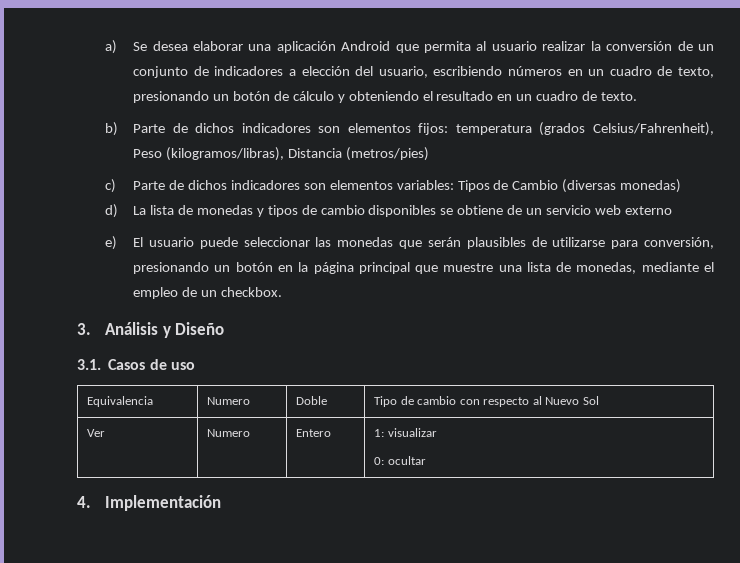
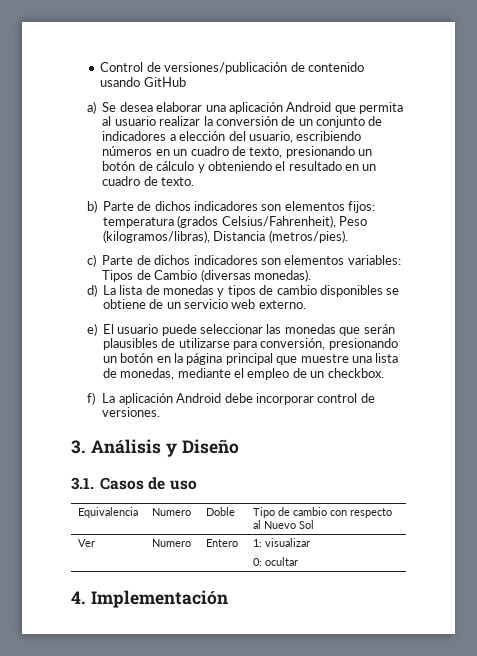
(105, 47) none -> [100,62,364,74] [100,77,186,87] Control de versiones/publicación de contenido usando GitHub //
[345,147,429,161] (metros/pies) -> [268,230,348,243] (metros/pies).
[620,179,682,193] monedas) -> [253,269,311,282] monedas).
[624,206,672,215] externo -> [258,300,306,309] externo.
(282, 292) none -> [86,392,375,405] [102,407,161,417] // f) La aplicación Android debe incorporar control de versiones.

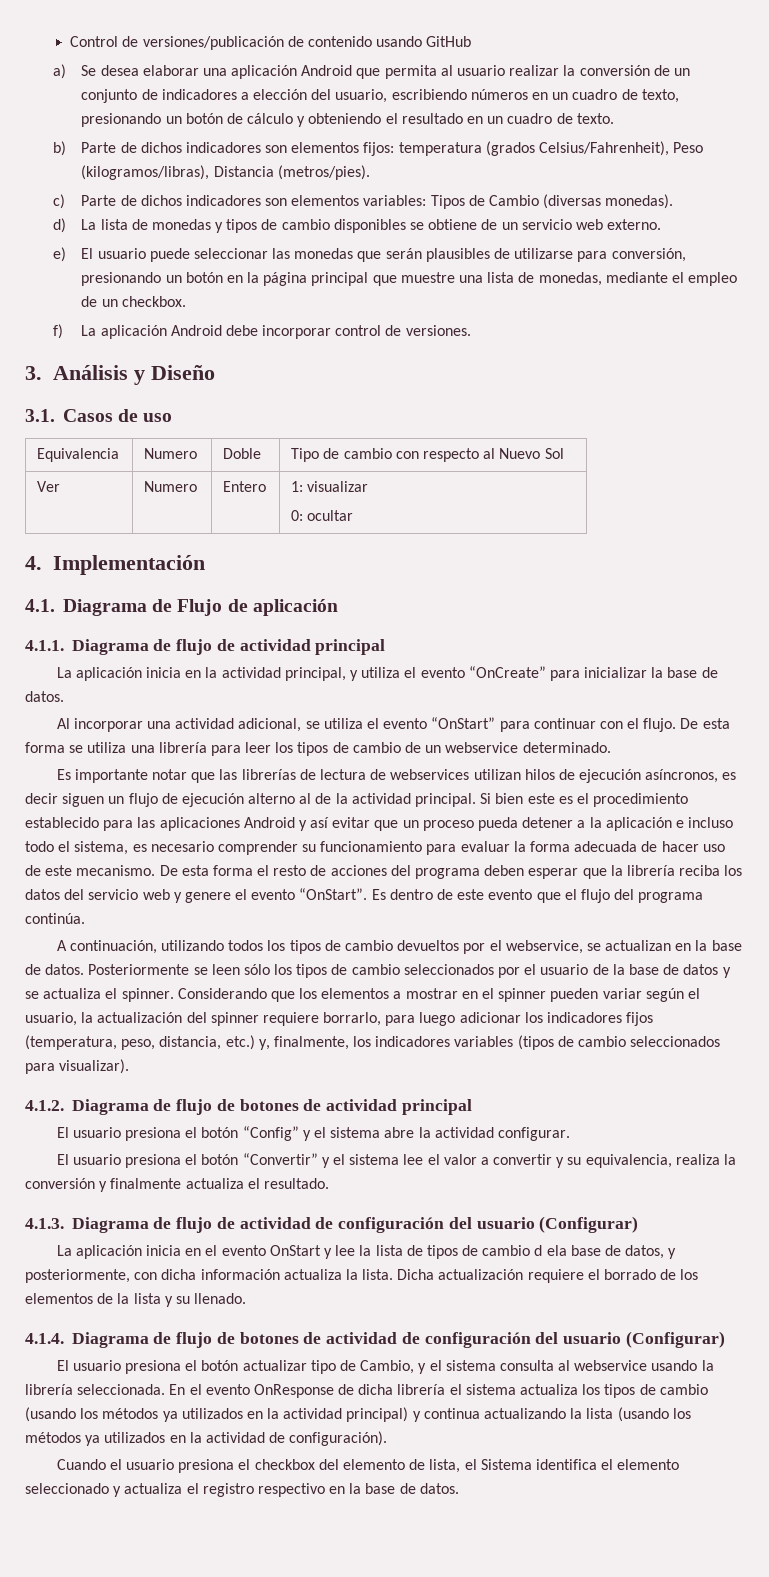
(229, 599) none -> [25,599,338,616] [25,639,386,655] [56,666,718,681] [25,691,64,702] [56,717,730,732] [25,742,611,756] [56,769,737,783] [25,793,689,807] [25,817,734,831] [25,841,725,855] [25,865,743,879] [25,888,704,903] [25,913,85,924] [56,940,742,954] [25,964,731,978] [25,988,700,1002] [25,1012,654,1026] [25,1035,721,1050] [25,1059,130,1074] [25,1099,472,1115] [56,1126,570,1141] [56,1153,736,1168] [25,1178,329,1192] [25,1216,639,1233] [56,1245,677,1259] [25,1269,699,1283] [25,1293,247,1307] [25,1331,725,1348] [56,1360,714,1374] [25,1384,708,1398] [25,1407,691,1422] [25,1431,388,1446] [56,1459,680,1473] [25,1483,459,1497] // 4.1. Diagrama de Flujo de aplicación // 4.1.1. Diagrama de flujo de actividad principal // La aplicación inicia en la actividad principal, y utiliza el evento “OnCreate” para inicializar la base de datos. // Al incorporar una actividad adicional, se utiliza el evento “OnStart” para continuar con el flujo. De esta forma se utiliza una librería para leer los tipos de cambio de un webservice determinado. // Es importante notar que las librerías de lectura de webservices utilizan hilos de ejecución asíncronos, es decir siguen un flujo de ejecución alterno al de la actividad principal. Si bien este es el procedimiento establecido para las aplicaciones Android y así evitar que un proceso pueda detener a la aplicación e incluso todo el sistema, es necesario comprender su funcionamiento para evaluar la forma adecuada de hacer uso de este mecanismo. De esta forma el resto de acciones del programa deben esperar que la librería reciba los datos del servicio web y genere el evento “OnStart”. Es dentro de este evento que el flujo del programa continúa. // A continuación, utilizando todos los tipos de cambio devueltos por el webservice, se actualizan en la base de datos. Posteriormente se leen sólo los tipos de cambio seleccionados por el usuario de la base de datos y se actualiza el spinner. Considerando que los elementos a mostrar en el spinner pueden variar según el usuario, la actualización del spinner requiere borrarlo, para luego adicionar los indicadores fijos (temperatura, peso, distancia, etc.) y, finalmente, los indicadores variables (tipos de cambio seleccionados para visualizar). // 4.1.2. Diagrama de flujo de botones de actividad principal // El usuario presiona el botón “Config” y el sistema abre la actividad configurar. // El usuario presiona el botón “Convertir” y el sistema lee el valor a convertir y su equivalencia, realiza la conversión y finalmente actualiza el resultado. // 4.1.3. Diagrama de flujo de actividad de configuración del usuario (Configurar) // La aplicación inicia en el evento OnStart y lee la lista de tipos de cambio d ela base de datos, y posteriormente, con dicha información actualiza la lista. Dicha actualización requiere el borrado de los elementos de la lista y su llenado. // 4.1.4. Diagrama de flujo de botones de actividad de configuración del usuario (Configurar) // El usuario presiona el botón actualizar tipo de Cambio, y el sistema consulta al webservice usando la librería seleccionada. En el evento OnResponse de dicha librería el sistema actualiza los tipos de cambio (usando los métodos ya utilizados en la actividad principal) y continua actualizando la lista (usando los métodos ya utilizados en la actividad de configuración). // Cuando el usuario presiona el checkbox del elemento de lista, el Sistema identifica el elemento seleccionado y actualiza el registro respectivo en la base de datos.

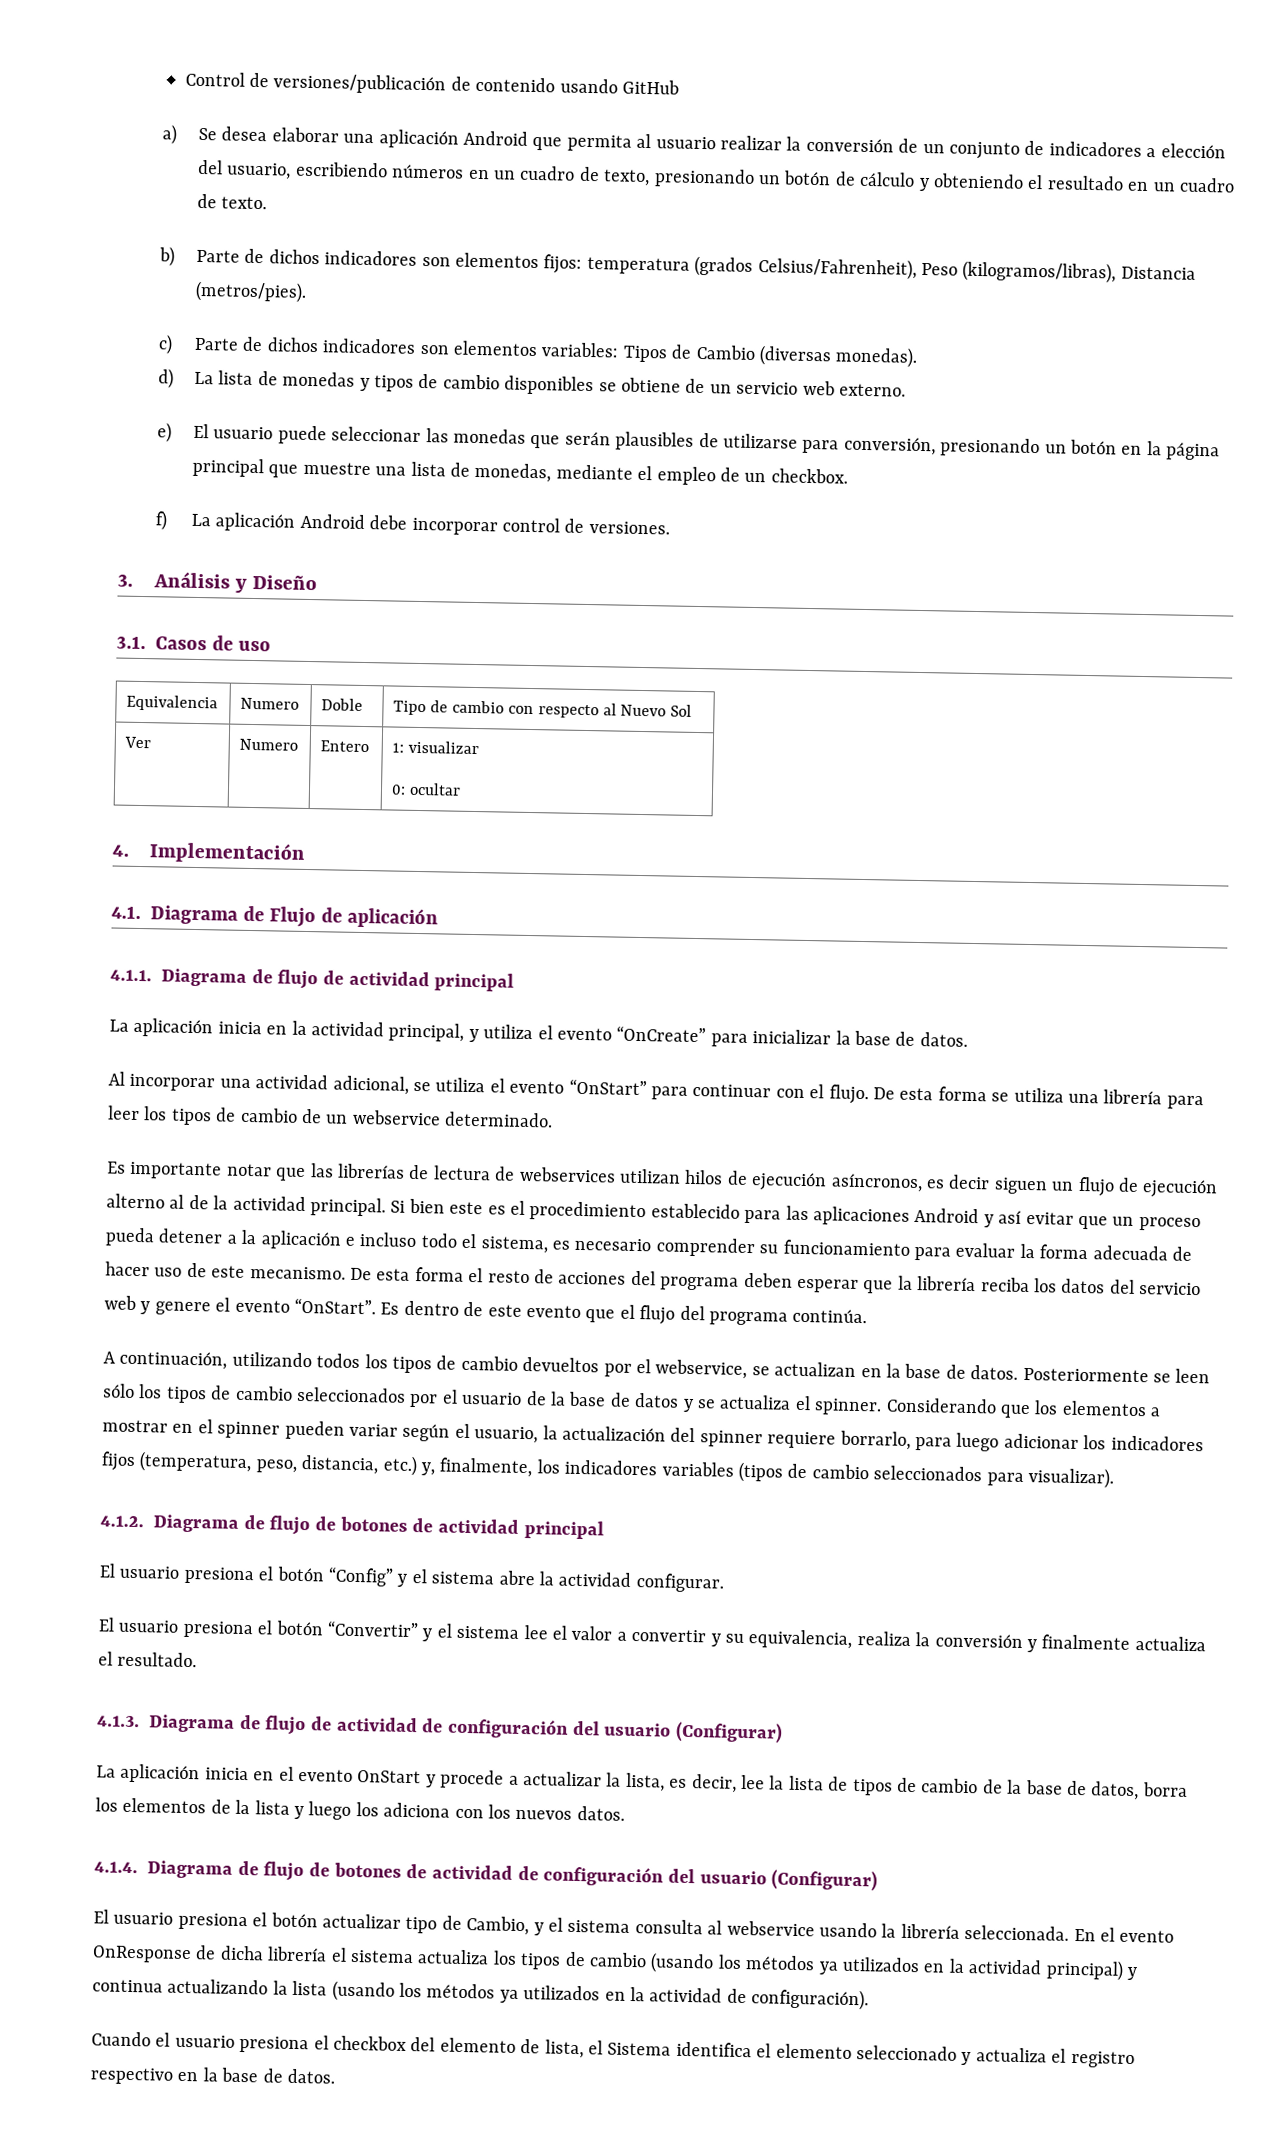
(332, 1253) none -> [440,1769,737,1793] procede a actualizar la lista, es decir,
[534,1245,567,1256] d ela -> [982,1779,1023,1795] de la
[668,1248,677,1259] [25,1269,677,1283] y posteriormente, con dicha información actualiza la lista. Dicha actualización requiere el borrado de -> [1142,1782,1188,1797] borra
[175,1293,247,1304] su llenado. -> [308,1801,625,1821] luego los adiciona con los nuevos datos.

